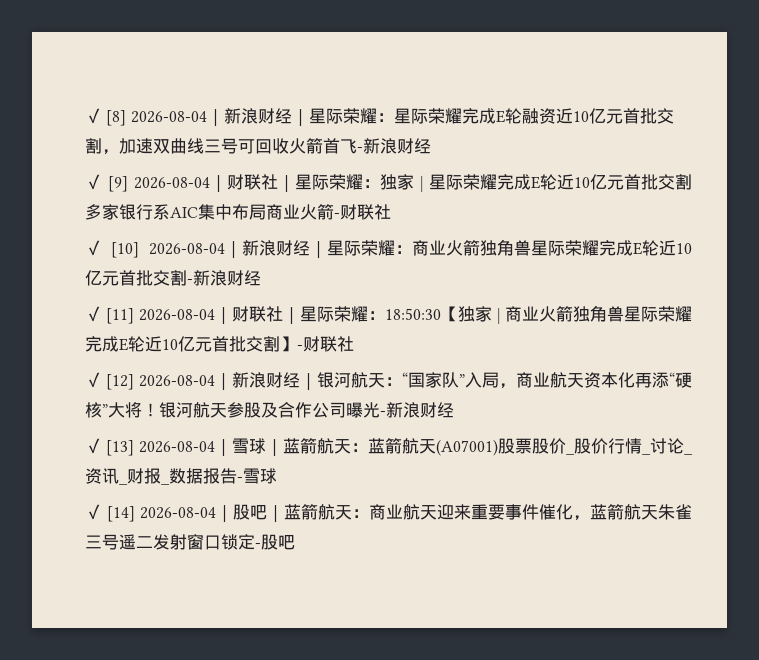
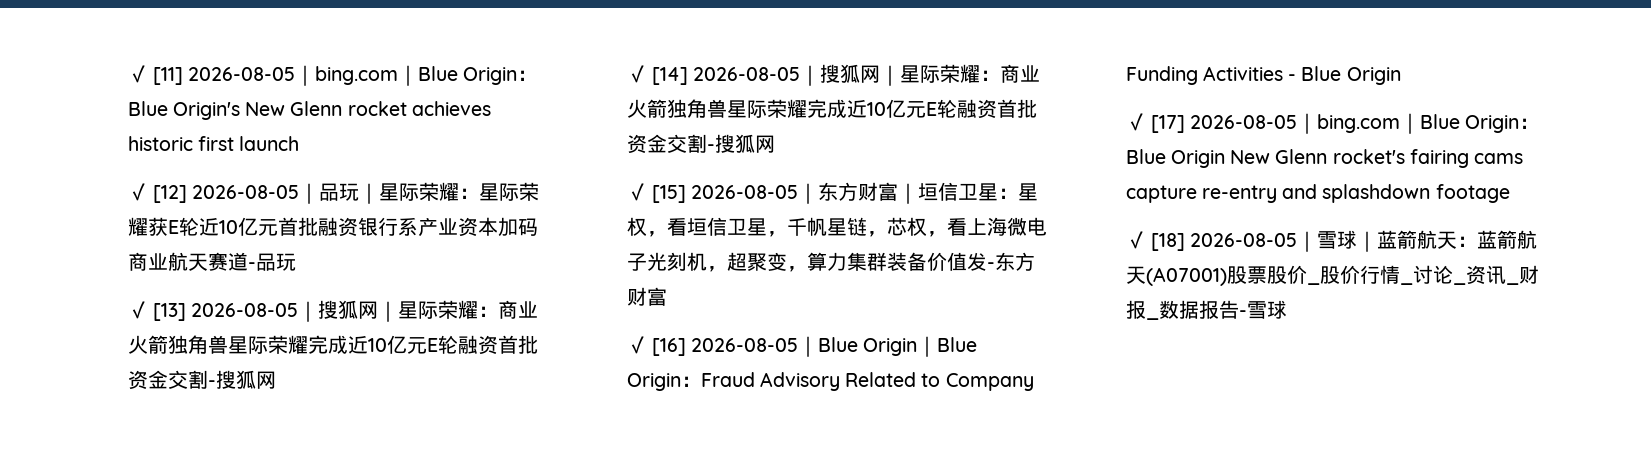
[84,108,292,127] ✓ [8] 2026-08-04｜新浪财经 -> [127,65,538,86] [127,101,491,120] [127,136,300,151] [127,183,360,204] ✓ [11] 2026-08-05｜bing.com｜Blue Origin：Blue Origin's New Glenn rocket achieves historic first launch // ✓ [12] 2026-08-05｜品玩
[461,108,674,124] [84,138,431,155] [84,174,692,193] [84,204,391,220] [84,240,310,259] 完成E轮融资近10亿元首批交割，加速双曲线三号可回收火箭首飞-新浪财经 // ✓ [9] 2026-08-04｜财联社｜星际荣耀：独家 | 星际荣耀完成E轮近10亿元首批交割多家银行系AIC集中布局商业火箭-财联社 // ✓ [10] 2026-08-04｜新浪财经 -> [147,217,538,237] [127,252,296,271] [127,300,379,322] 获E轮近10亿元首批融资银行系产业资本加码商业航天赛道-品玩 // ✓ [13] 2026-08-05｜搜狐网
[633,240,692,256] [84,270,261,286] [84,305,692,325] [84,336,354,352] [84,372,692,391] [84,402,454,418] [84,438,215,456] E轮近10亿元首批交割-新浪财经 // ✓ [11] 2026-08-04｜财联社｜星际荣耀：18:50:30【独家 | 商业火箭独角兽星际荣耀完成E轮近10亿元首批交割】-财联社 // ✓ [12] 2026-08-04｜新浪财经｜银河航天：“国家队”入局，商业航天资本化再添“硬核”大将！银河航天参股及合作公司曝光-新浪财经 // ✓ [13] 2026-08-04 -> [347,335,538,355] [127,370,276,390] [626,64,1041,86] [626,99,1037,119] [626,134,775,154] [626,182,1039,204] [626,217,1047,237] [626,252,1035,272] [626,287,667,306] [626,336,978,357] [626,372,1034,391] [1125,66,1401,85] [1125,113,1540,134] [1125,149,1524,168] [1125,184,1510,203] [1125,231,1298,251] 近10亿元E轮融资首批资金交割-搜狐网 // ✓ [14] 2026-08-05｜搜狐网｜星际荣耀：商业火箭独角兽星际荣耀完成近10亿元E轮融资首批资金交割-搜狐网 // ✓ [15] 2026-08-05｜东方财富｜垣信卫星：星权，看垣信卫星，千帆星链，芯权，看上海微电子光刻机，超聚变，算力集群装备价值发-东方财富 // ✓ [16] 2026-08-05｜Blue Origin｜Blue Origin：Fraud Advisory Related to Company Funding Activities - Blue Origin // ✓ [17] 2026-08-05｜bing.com｜Blue Origin：Blue Origin New Glenn rocket's fairing cams capture re-entry and splashdown footage // ✓ [18] 2026-08-05
[84,504,692,523] [84,534,295,550] // ✓ [14] 2026-08-04｜股吧｜蓝箭航天：商业航天迎来重要事件催化，蓝箭航天朱雀三号遥二发射窗口锁定-股吧 -> (1287, 309) none

